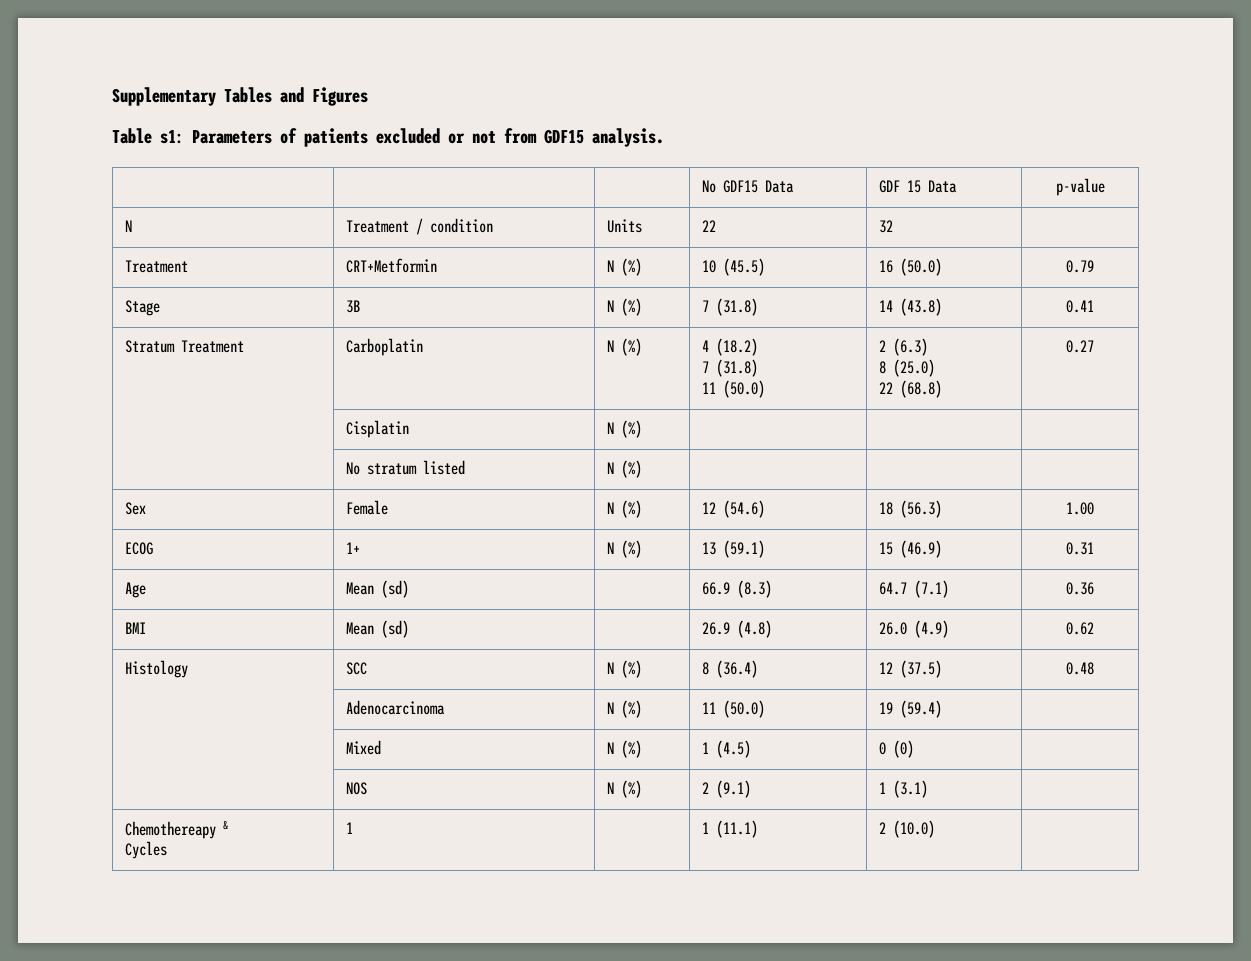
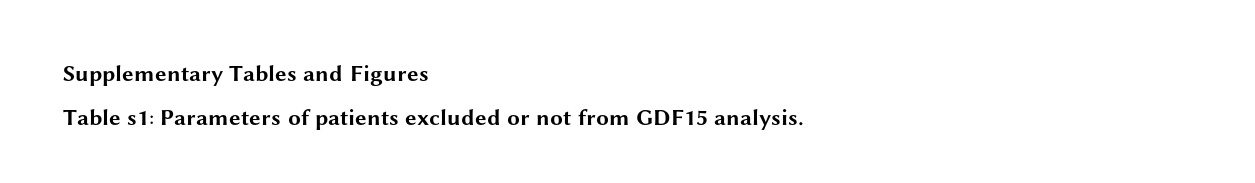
[702,180,795,193] [879,180,958,193] [1055,178,1105,196] [125,220,133,232] [346,218,494,235] [607,219,643,233] [702,220,717,232] [879,220,894,233] [125,260,189,273] [346,258,438,273] [607,258,643,276] [702,258,766,276] [879,258,943,276] [1066,260,1094,273] [125,300,161,316] [346,300,361,313] [607,298,643,316] [702,298,759,316] [879,298,943,316] [1066,300,1094,313] [125,340,245,353] [346,338,424,356] [607,338,643,356] [702,338,759,356] [702,359,759,377] [702,380,766,398] [879,338,929,356] [879,359,936,377] [879,380,943,398] [1066,340,1094,353] [346,420,410,438] [607,420,643,438] [346,460,466,475] [607,460,643,478] [125,502,147,515] [346,500,389,515] [607,500,643,518] [702,500,766,518] [879,500,943,518] [1066,502,1094,515] [125,542,154,555] [346,542,361,554] [607,540,643,558] [702,540,766,558] [879,540,943,558] [1066,542,1094,555] [125,582,147,598] [346,580,410,598] [702,580,773,598] [879,580,950,598] [1066,582,1094,595] [125,622,147,634] [346,620,410,638] [702,620,773,638] [879,620,950,638] [1066,622,1094,635] [125,660,189,678] [346,662,368,675] [607,660,643,678] [702,660,759,678] [879,660,943,678] [1066,662,1094,675] [346,700,446,715] [607,700,643,718] [702,700,766,718] [879,700,943,718] [346,740,382,755] [607,740,643,758] [702,740,752,758] [879,740,915,758] [346,782,368,795] [607,780,643,798] [702,780,752,798] [879,780,929,798] [125,820,229,839] [125,841,168,859] [346,822,354,834] [702,820,759,838] [879,820,936,838] // | | | No GDF15 Data | GDF 15 Data | p-value // N | Treatment / condition | Units | 22 | 32 | // Treatment | CRT+Metformin | N (%) | 10 (45.5) | 16 (50.0) | 0.79 // Stage | 3B | N (%) | 7 (31.8) | 14 (43.8) | 0.41 // Stratum Treatment | Carboplatin | N (%) | 4 (18.2) // 7 (31.8) // 11 (50.0) | 2 (6.3) // 8 (25.0) // 22 (68.8) | 0.27 // | Cisplatin | N (%) | | | // | No stratum listed | N (%) | | | // Sex | Female | N (%) | 12 (54.6) | 18 (56.3) | 1.00 // ECOG | 1+ | N (%) | 13 (59.1) | 15 (46.9) | 0.31 // Age | Mean (sd) | | 66.9 (8.3) | 64.7 (7.1) | 0.36 // BMI | Mean (sd) | | 26.9 (4.8) | 26.0 (4.9) | 0.62 // Histology | SCC | N (%) | 8 (36.4) | 12 (37.5) | 0.48 // | Adenocarcinoma | N (%) | 11 (50.0) | 19 (59.4) | // | Mixed | N (%) | 1 (4.5) | 0 (0) | // | NOS | N (%) | 2 (9.1) | 1 (3.1) | // Chemothereapy & // Cycles | 1 | | 1 (11.1) | 2 (10.0) | -> (805, 119) none

